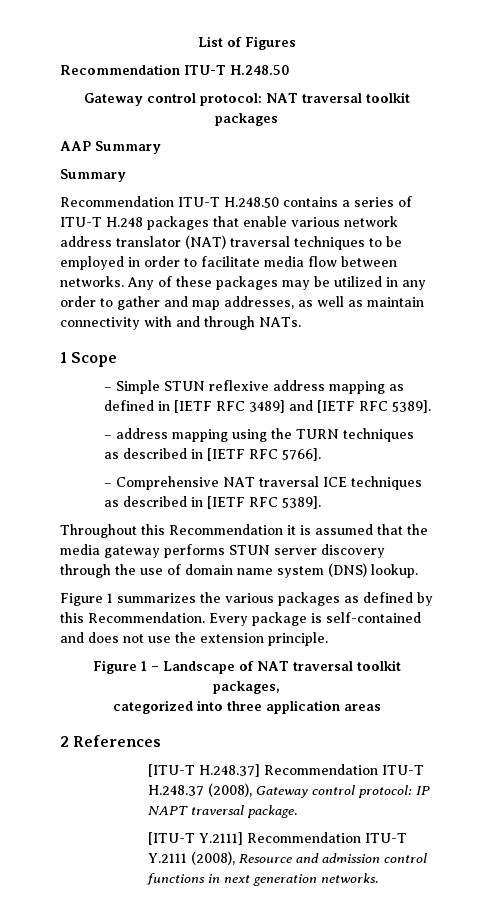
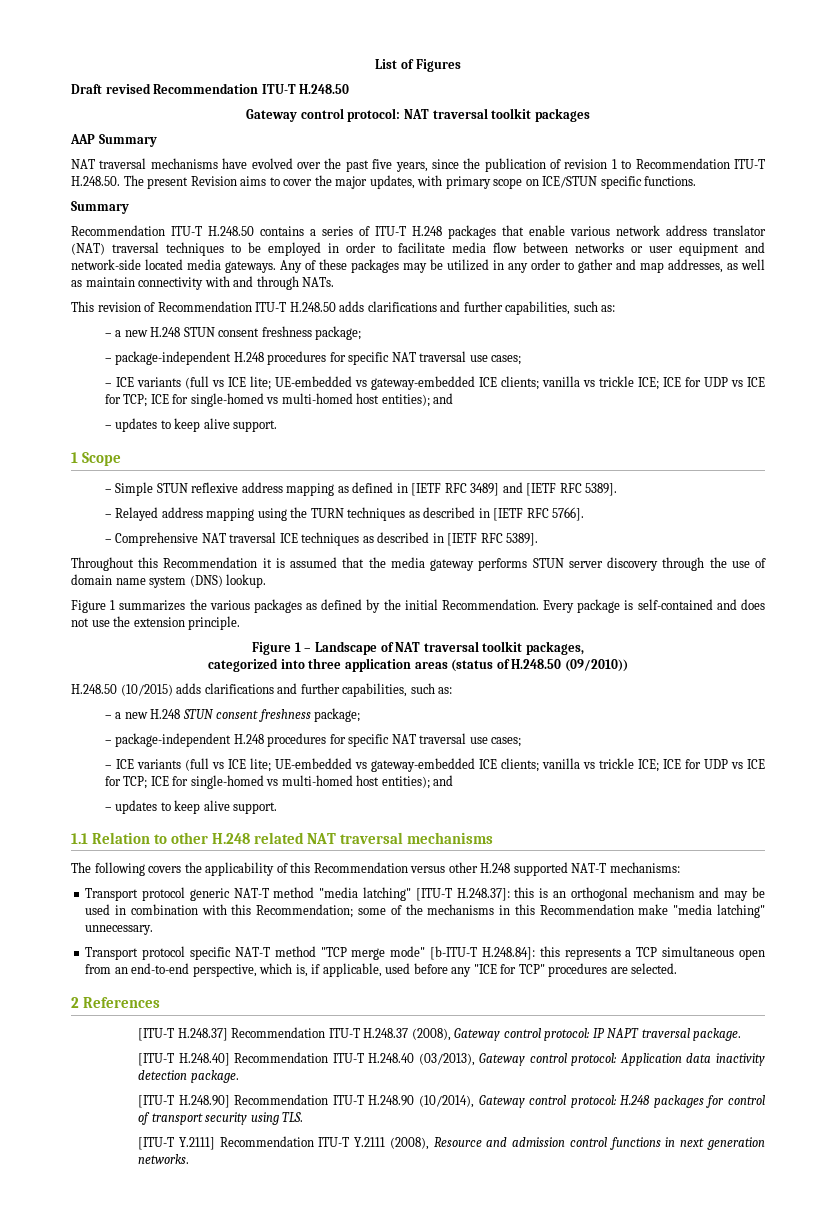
(296, 43) none -> [71,83,151,94] Draft revised
(161, 147) none -> [71,158,766,172] [71,175,697,189] // NAT traversal mechanisms have evolved over the past five years, since the publication of revision 1 to Recommendation ITU-T H.248.50. The present Revision aims to cover the major updates, with primary scope on ICE/STUN specific functions.
[60,276,124,287] networks. -> [575,242,766,256] [71,259,276,273] networks or user equipment and network-side located media gateways.
(301, 322) none -> [71,301,616,315] [104,326,362,340] [104,351,522,365] [104,376,766,390] [104,393,454,407] [104,418,278,432] // This revision of Recommendation ITU-T H.248.50 adds clarifications and further capabilities, such as: // – a new H.248 STUN consent freshness package; // – package-independent H.248 procedures for specific NAT traversal use cases; // – ICE variants (full vs ICE lite; UE-embedded vs gateway-embedded ICE clients; vanilla vs trickle ICE; ICE for UDP vs ICE for TCP; ICE for single-homed vs multi-homed host entities); and // – updates to keep alive support.
(113, 437) none -> [115,507,159,521] Relayed
[60,612,84,623] this -> [383,599,438,610] the initial
(381, 707) none -> [451,659,628,672] [71,683,453,697] [104,708,361,722] [104,733,522,747] [104,758,766,772] [104,775,454,789] [104,800,278,814] [71,832,494,844] [71,862,680,876] [85,887,766,901] [85,904,766,918] [85,925,154,935] [85,946,766,960] [85,963,678,977] (status of H.248.50 (09/2010)) // H.248.50 (10/2015) adds clarifications and further capabilities, such as: // – a new H.248 STUN consent freshness package; // – package-independent H.248 procedures for specific NAT traversal use cases; // – ICE variants (full vs ICE lite; UE-embedded vs gateway-embedded ICE clients; vanilla vs trickle ICE; ICE for UDP vs ICE for TCP; ICE for single-homed vs multi-homed host entities); and // – updates to keep alive support. // 1.1 Relation to other H.248 related NAT traversal mechanisms // The following covers the applicability of this Recommendation versus other H.248 supported NAT-T mechanisms: // Transport protocol generic NAT-T method "media latching" [ITU-T H.248.37]: this is an orthogonal mechanism and may be used in combination with this Recommendation; some of the mechanisms in this Recommendation make "media latching" unnecessary. // Transport protocol specific NAT-T method "TCP merge mode" [b-ITU-T H.248.84]: this represents a TCP simultaneous open from an end-to-end perspective, which is, if applicable, used before any "ICE for TCP" procedures are selected.
(298, 811) none -> [138,1052,766,1066] [138,1070,239,1083] [138,1094,766,1108] [138,1112,304,1125] // [ITU-T H.248.40] Recommendation ITU-T H.248.40 (03/2013), Gateway control protocol: Application data inactivity detection package. // [ITU-T H.248.90] Recommendation ITU-T H.248.90 (10/2014), Gateway control protocol: H.248 packages for control of transport security using TLS.

